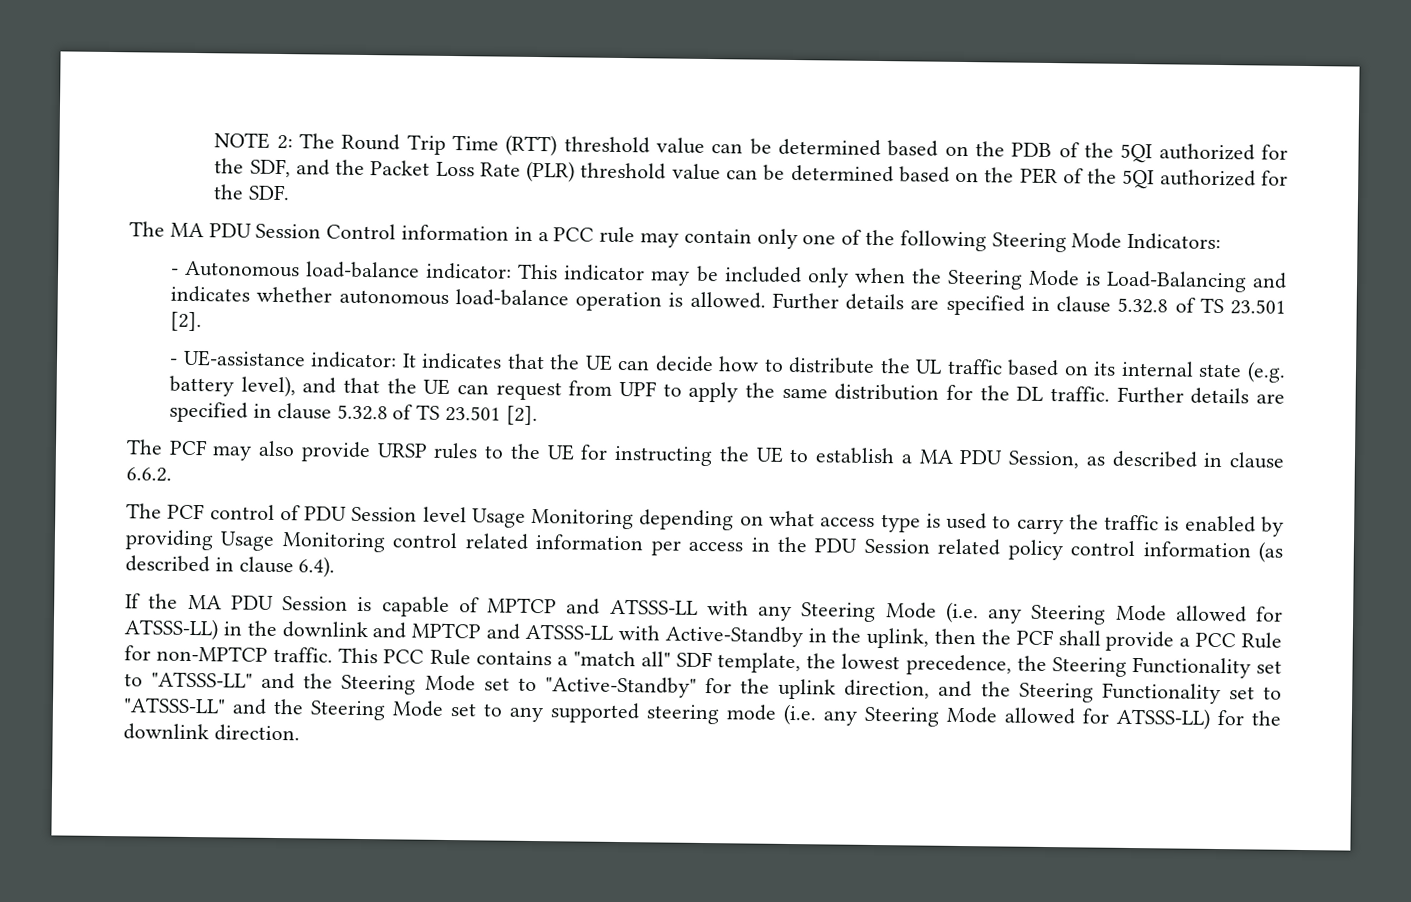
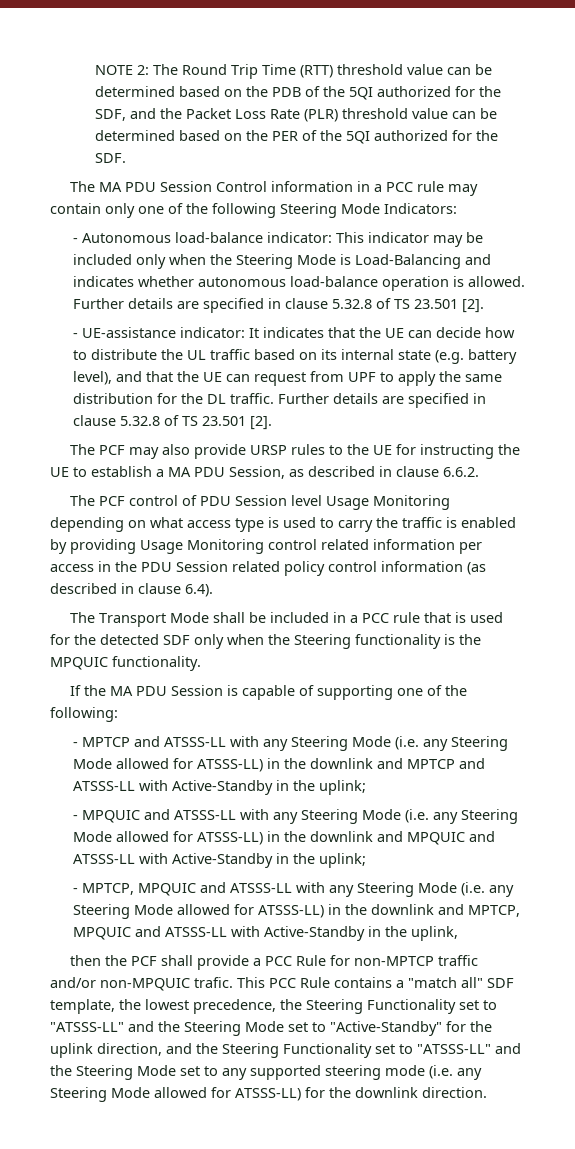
(336, 567) none -> [69,612,503,627] [50,634,481,649] [50,656,201,671] // The Transport Mode shall be included in a PCC rule that is used for the detected SDF only when the Steering functionality is the MPQUIC functionality.
(480, 605) none -> [316,685,467,700] [50,707,118,722] [72,742,78,747] supporting one of the following: // -
(862, 635) none -> [318,780,366,795] [72,809,518,824] [72,831,495,845] [72,853,366,868] [72,882,514,897] [72,904,520,919] [72,926,407,941] uplink; // - MPQUIC and ATSSS-LL with any Steering Mode (i.e. any Steering Mode allowed for ATSSS-LL) in the downlink and MPQUIC and ATSSS-LL with Active-Standby in the uplink; // - MPTCP, MPQUIC and ATSSS-LL with any Steering Mode (i.e. any Steering Mode allowed for ATSSS-LL) in the downlink and MPTCP, MPQUIC and ATSSS-LL with Active-Standby in the
(930, 638) none -> (458, 933) //
[273,646,334,663] traffic. -> [437,955,478,966] [50,977,233,991] traffic and/or non-MPQUIC trafic.

